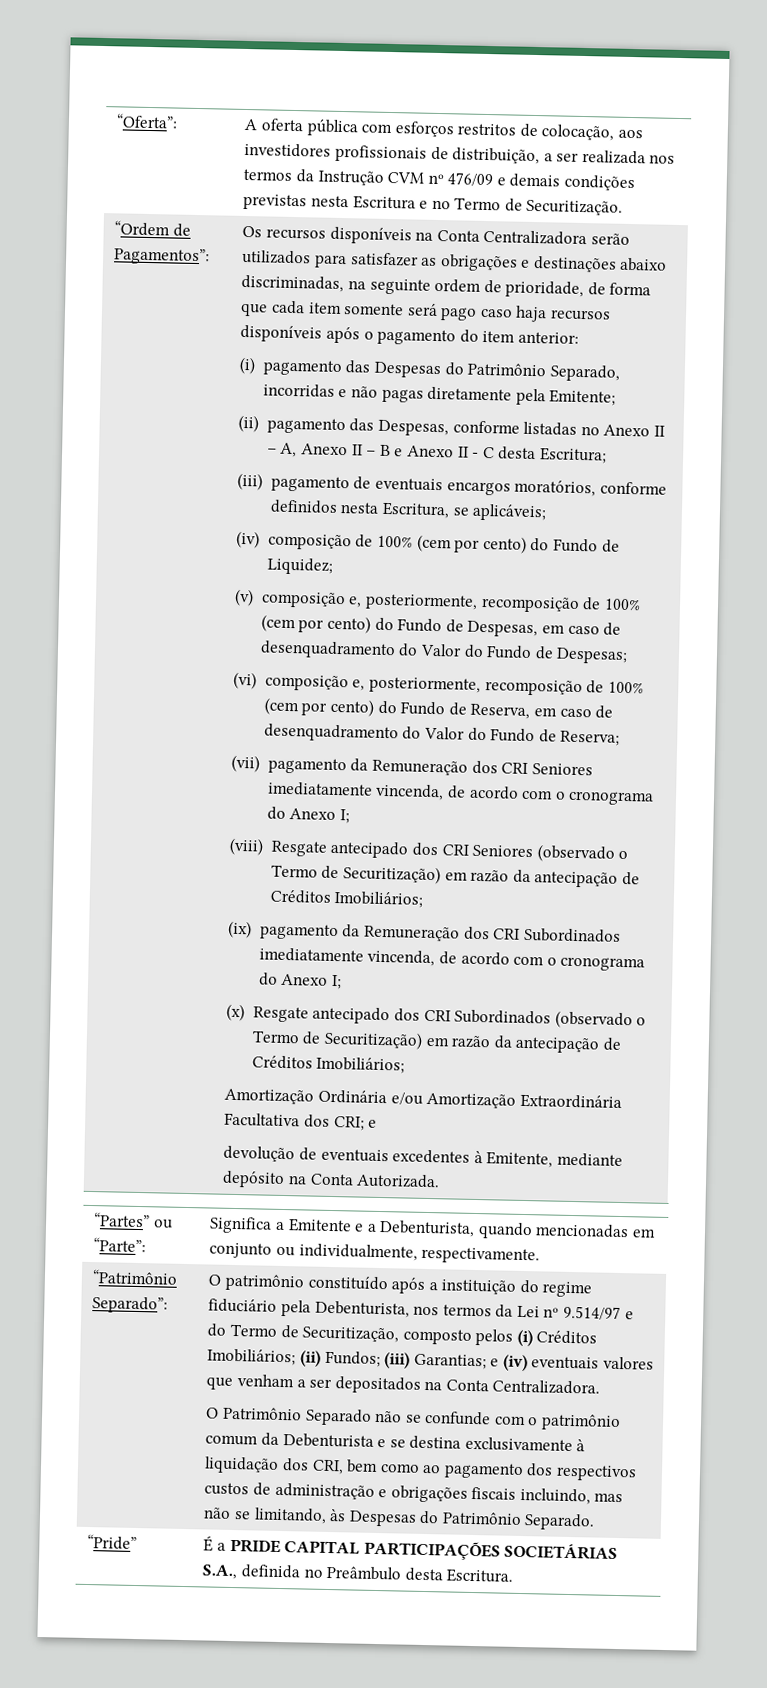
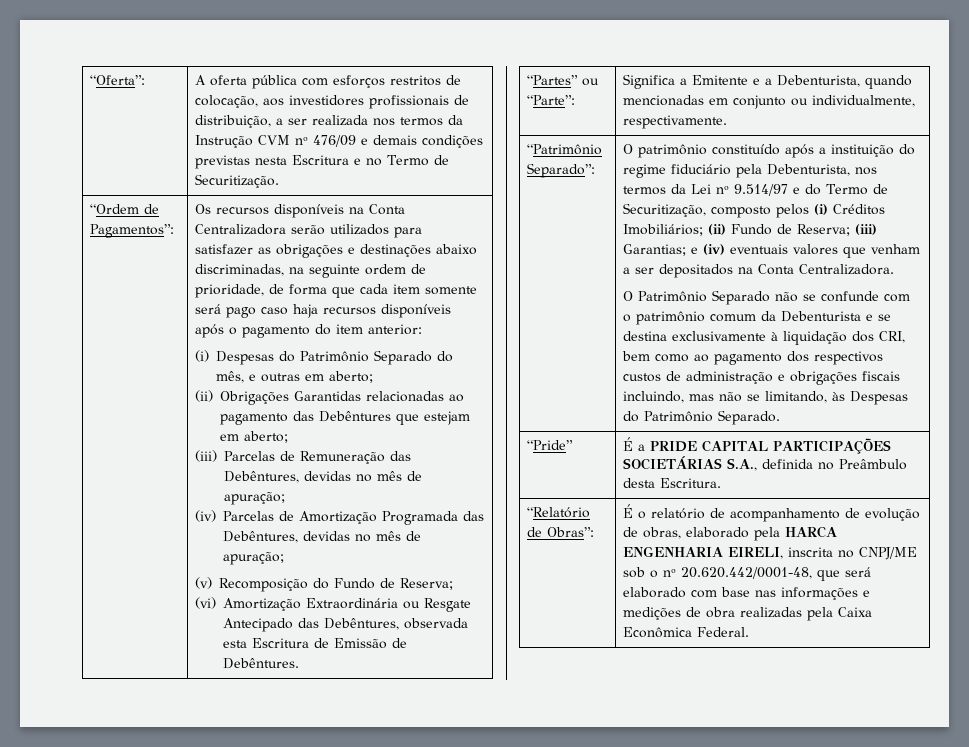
[262,359,620,382] [262,383,617,406] [238,414,665,437] [266,442,607,464] [237,472,667,497] [269,499,548,522] [236,530,620,554] [266,557,333,575] [234,588,641,614] [260,614,622,638] [259,640,629,665] [233,671,644,697] [263,697,614,720] [263,723,621,746] [231,754,593,776] [267,781,655,806] [266,806,350,824] [229,837,629,863] [270,864,640,888] [269,889,424,908] [228,920,621,943] [258,947,646,972] [258,972,342,990] [226,1003,647,1030] [251,1030,622,1054] [251,1055,406,1074] [224,1088,622,1110] [224,1112,378,1131] [223,1145,623,1168] [222,1170,441,1189] pagamento das Despesas do Patrimônio Separado, incorridas e não pagas diretamente pela Emitente; // (ii) pagamento das Despesas, conforme listadas no Anexo II – A, Anexo II – B e Anexo II - C desta Escritura; // (iii) pagamento de eventuais encargos moratórios, conforme definidos nesta Escritura, se aplicáveis; // (iv) composição de 100% (cem por cento) do Fundo de Liquidez; // (v) composição e, posteriormente, recomposição de 100% (cem por cento) do Fundo de Despesas, em caso de desenquadramento do Valor do Fundo de Despesas; // (vi) composição e, posteriormente, recomposição de 100% (cem por cento) do Fundo de Reserva, em caso de desenquadramento do Valor do Fundo de Reserva; // (vii) pagamento da Remuneração dos CRI Seniores imediatamente vincenda, de acordo com o cronograma do Anexo I; // (viii) Resgate antecipado dos CRI Seniores (observado o Termo de Securitização) em razão da antecipação de Créditos Imobiliários; // (ix) pagamento da Remuneração dos CRI Subordinados imediatamente vincenda, de acordo com o cronograma do Anexo I; // (x) Resgate antecipado dos CRI Subordinados (observado o Termo de Securitização) em razão da antecipação de Créditos Imobiliários; // Amortização Ordinária e/ou Amortização Extraordinária Facultativa dos CRI; e // devolução de eventuais excedentes à Emitente, mediante depósito na Conta Autorizada. -> [216,350,454,365] [216,371,374,383] [195,390,465,405] [220,411,471,425] [220,431,289,443] [195,450,412,464] [224,471,423,483] [224,492,286,505] [195,510,485,525] [223,531,422,543] [223,552,285,565] [195,577,454,592] [195,597,472,612] [223,618,469,632] [223,638,408,649] [223,658,300,669] Despesas do Patrimônio Separado do mês, e outras em aberto; // (ii) Obrigações Garantidas relacionadas ao pagamento das Debêntures que estejam em aberto; // (iii) Parcelas de Remuneração das Debêntures, devidas no mês de apuração; // (iv) Parcelas de Amortização Programada das Debêntures, devidas no mês de apuração; // (v) Recomposição do Fundo de Reserva; // (vi) Amortização Extraordinária ou Resgate Antecipado das Debêntures, observada esta Escritura de Emissão de Debêntures.
[324,1350,381,1368] Fundos; -> [731,224,851,236] Fundo de Reserva;
(514, 1575) none -> [527,507,591,518] [527,527,595,537] [623,504,921,522] [623,526,838,541] [623,546,918,560] [623,567,872,581] [623,587,871,600] [623,607,873,621] [623,627,750,638] // “Relatório de Obras”: | É o relatório de acompanhamento de evolução de obras, elaborado pela HARCA ENGENHARIA EIRELI, inscrita no CNPJ/ME sob o nº 20.620.442/0001-48, que será elaborado com base nas informações e medições de obra realizadas pela Caixa Econômica Federal.

